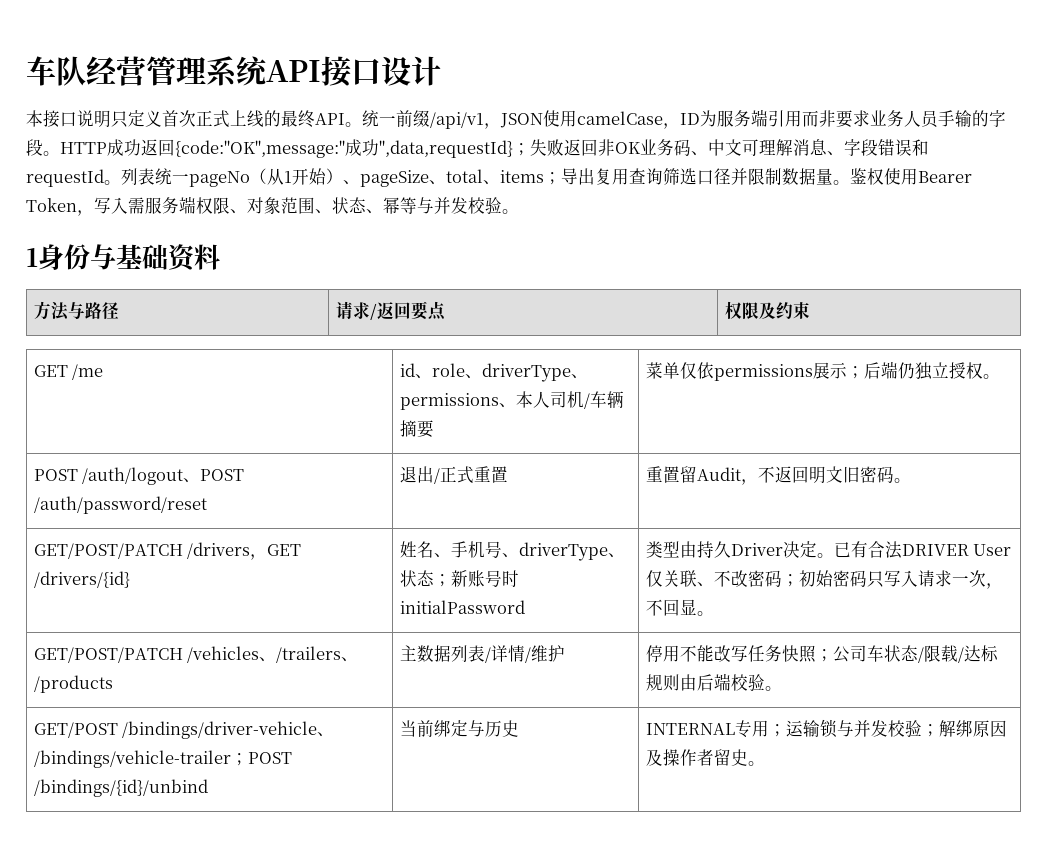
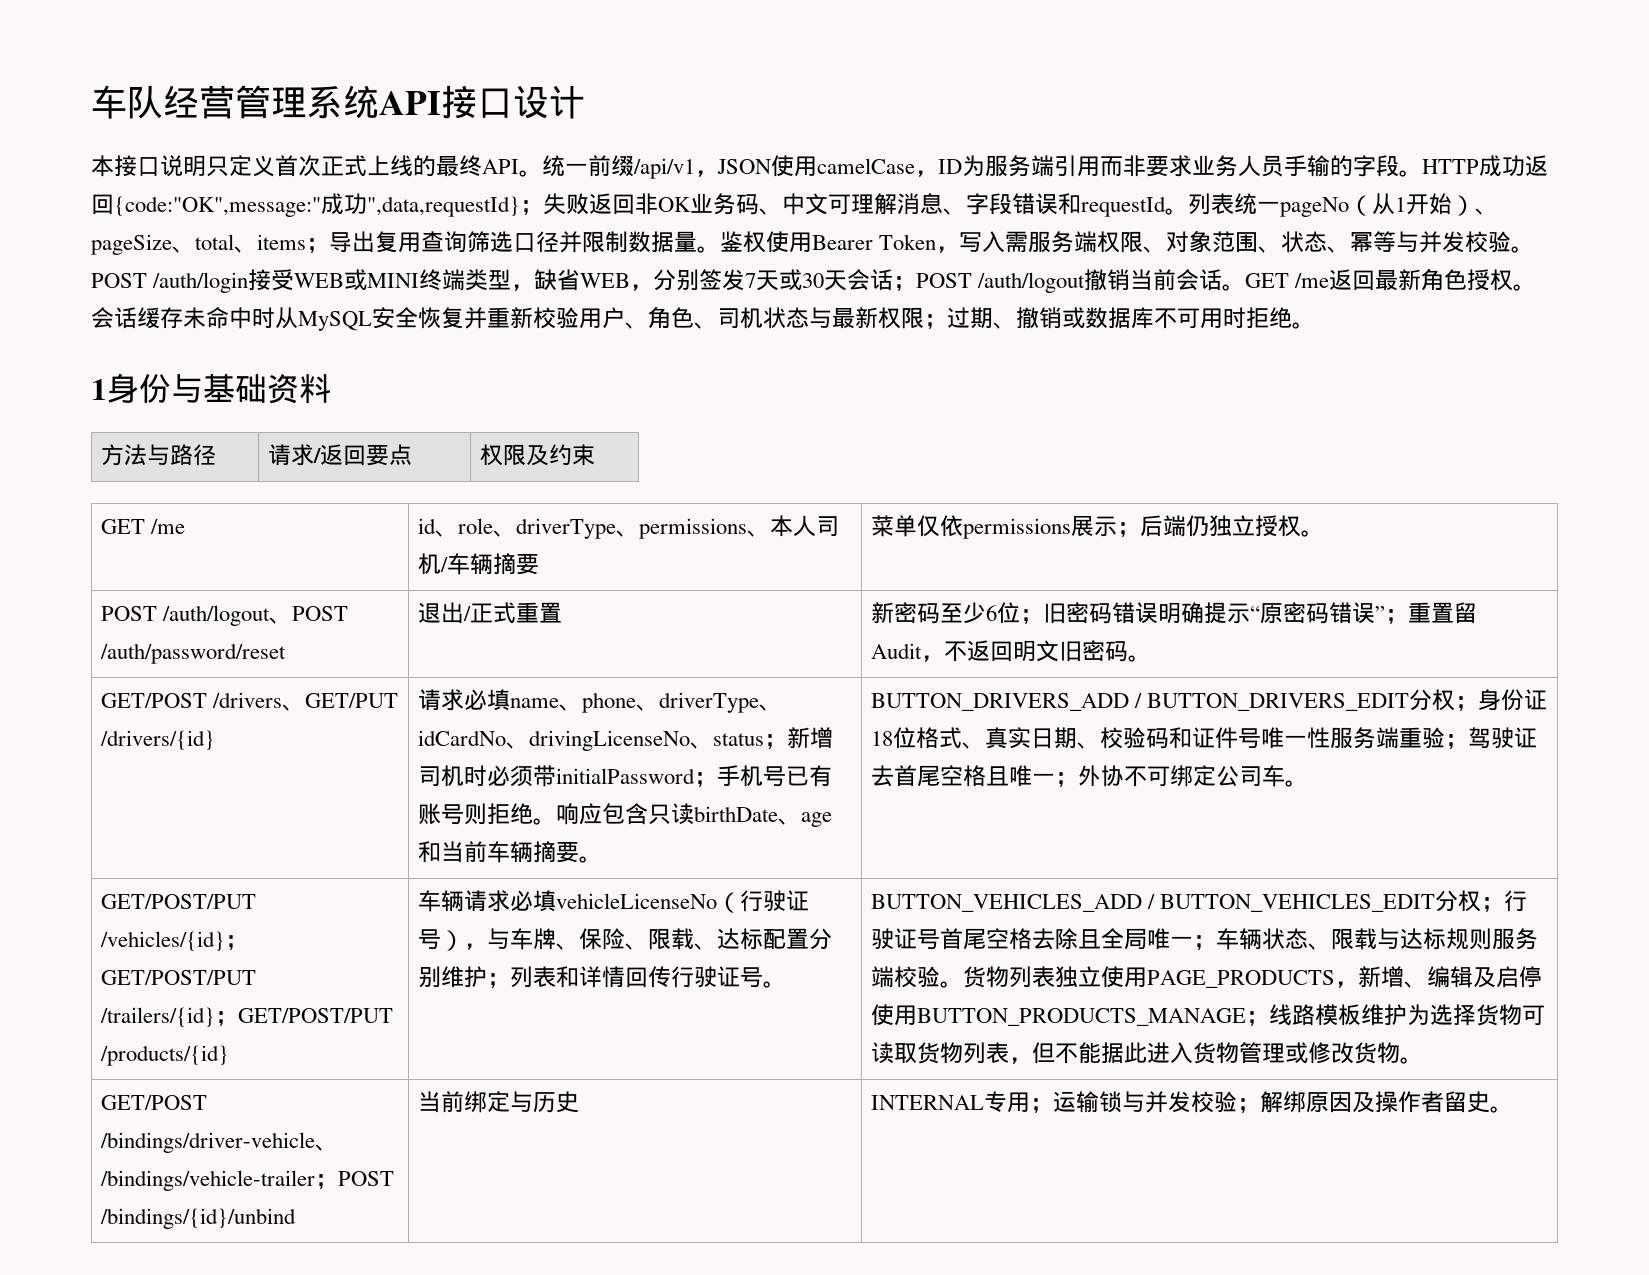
(519, 211) none -> [91,268,1537,293] [91,306,1315,331] POST /auth/login接受WEB或MINI终端类型，缺省WEB，分别签发7天或30天会话；POST /auth/logout撤销当前会话。GET /me返回最新角色授权。会话缓存未命中时从MySQL安全恢复并重新校验用户、角色、司机状态与最新权限；过期、撤销或数据库不可用时拒绝。
(509, 474) none -> [871,602,1409,624] 新密码至少6位；旧密码错误明确提示“原密码错误”；
[34,542,302,560] [34,571,131,588] [400,541,626,561] [400,570,520,587] [400,600,526,614] [646,541,1012,559] [646,570,1004,589] [646,599,715,616] [34,646,359,663] [34,675,114,693] [400,645,566,663] [646,645,965,663] GET/POST/PATCH /drivers，GET /drivers/{id} | 姓名、手机号、driverType、状态；新账号时initialPassword | 类型由持久Driver决定。已有合法DRIVER User仅关联、不改密码；初始密码只写入请求一次，不回显。 // GET/POST/PATCH /vehicles、/trailers、/products | 主数据列表/详情/维护 | 停用不能改写任务快照；公司车状态/限载/ -> [101,692,399,711] [100,730,216,750] [418,689,783,713] [418,727,834,751] [418,765,833,787] [418,803,833,827] [418,841,603,863] [871,689,1548,711] [871,727,1538,749] [871,765,1309,787] [101,894,257,909] [100,931,249,951] [101,970,257,985] [100,1007,394,1027] [100,1045,230,1066] [418,890,810,913] [418,928,833,951] [418,966,787,988] [871,890,1528,912] [871,928,1401,950] GET/POST /drivers、GET/PUT /drivers/{id} | 请求必填name、phone、driverType、idCardNo、drivingLicenseNo、status；新增司机时必须带initialPassword；手机号已有账号则拒绝。响应包含只读birthDate、age和当前车辆摘要。 | BUTTON_DRIVERS_ADD / BUTTON_DRIVERS_EDIT分权；身份证18位格式、真实日期、校验码和证件号唯一性服务端重验；驾驶证去首尾空格且唯一；外协不可绑定公司车。 // GET/POST/PUT /vehicles/{id}；GET/POST/PUT /trailers/{id}；GET/POST/PUT /products/{id} | 车辆请求必填vehicleLicenseNo（行驶证号），与车牌、保险、限载、达标配置分别维护；列表和详情回传行驶证号。 | BUTTON_VEHICLES_ADD / BUTTON_VEHICLES_EDIT分权；行驶证号首尾空格去除且全局唯一；车辆状态、限载与
[680,674,715,691] 由后 -> [1492,928,1539,950] 服务
(783, 688) none -> [963,966,1543,988] [871,1004,1546,1026] [871,1042,1424,1064] 货物列表独立使用PAGE_PRODUCTS，新增、编辑及启停使用BUTTON_PRODUCTS_MANAGE；线路模板维护为选择货物可读取货物列表，但不能据此进入货物管理或修改货物。

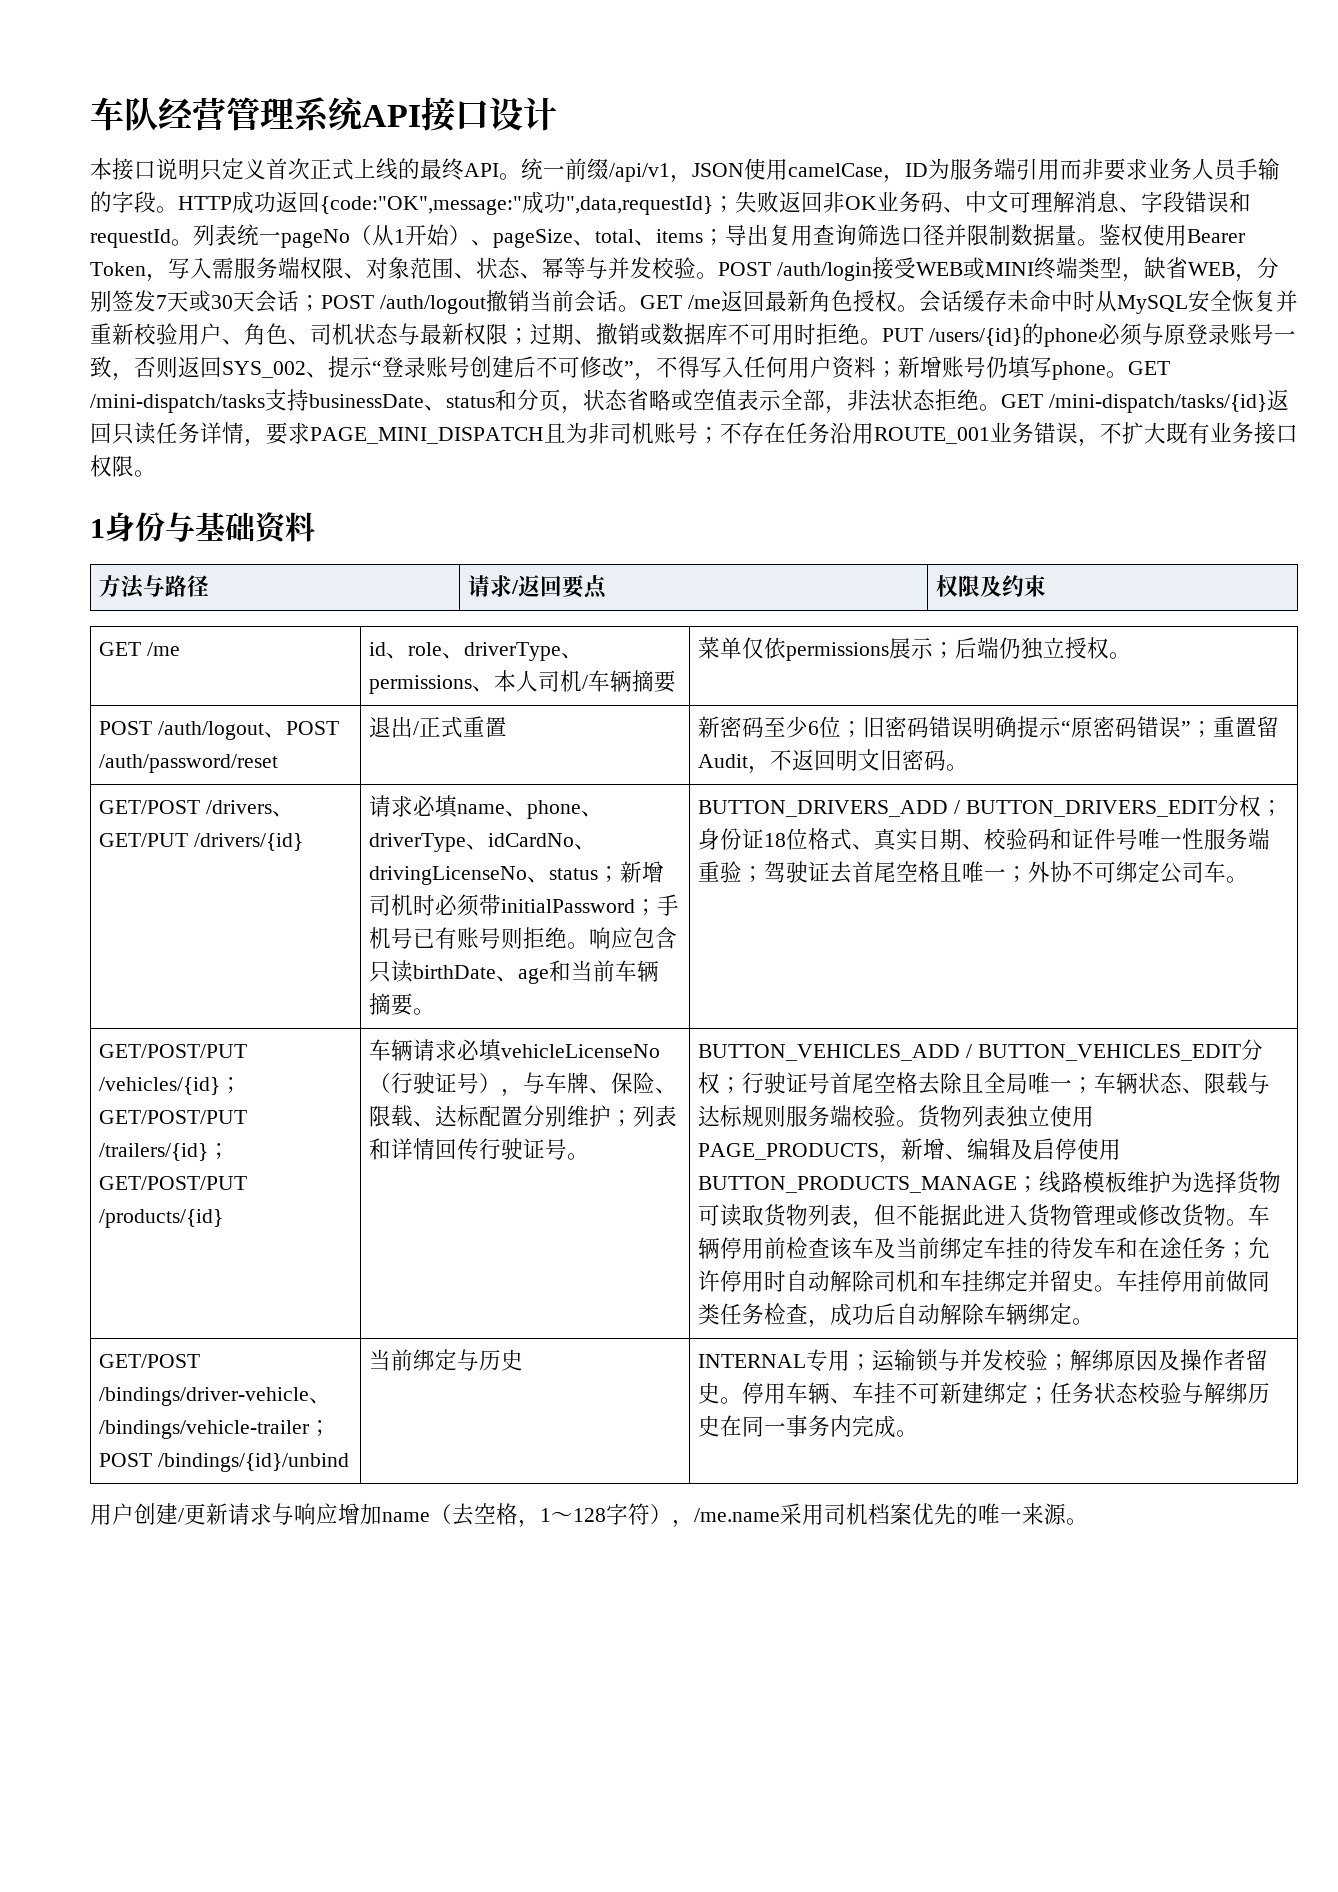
(1315, 325) none -> [882,323,1296,347] [90,356,1170,381] [90,389,1289,414] [90,422,1298,447] [90,455,156,477] PUT /users/{id}的phone必须与原登录账号一致，否则返回SYS_002、提示“登录账号创建后不可修改”，不得写入任何用户资料；新增账号仍填写phone。GET /mini-dispatch/tasks支持businessDate、status和分页，状态省略或空值表示全部，非法状态拒绝。GET /mini-dispatch/tasks/{id}返回只读任务详情，要求PAGE_MINI_DISPATCH且为非司机账号；不存在任务沿用ROUTE_001业务错误，不扩大既有业务接口权限。
(1424, 1060) none -> [1248,1204,1271,1226] [698,1237,1271,1260] [698,1270,1271,1292] [698,1303,1095,1328] 车辆停用前检查该车及当前绑定车挂的待发车和在途任务；允许停用时自动解除司机和车挂绑定并留史。车挂停用前做同类任务检查，成功后自动解除车辆绑定。
(1514, 1109) none -> [742,1382,1271,1404] [698,1415,919,1438] [90,1503,1088,1528] 停用车辆、车挂不可新建绑定；任务状态校验与解绑历史在同一事务内完成。 // 用户创建/更新请求与响应增加name（去空格，1～128字符），/me.name采用司机档案优先的唯一来源。

